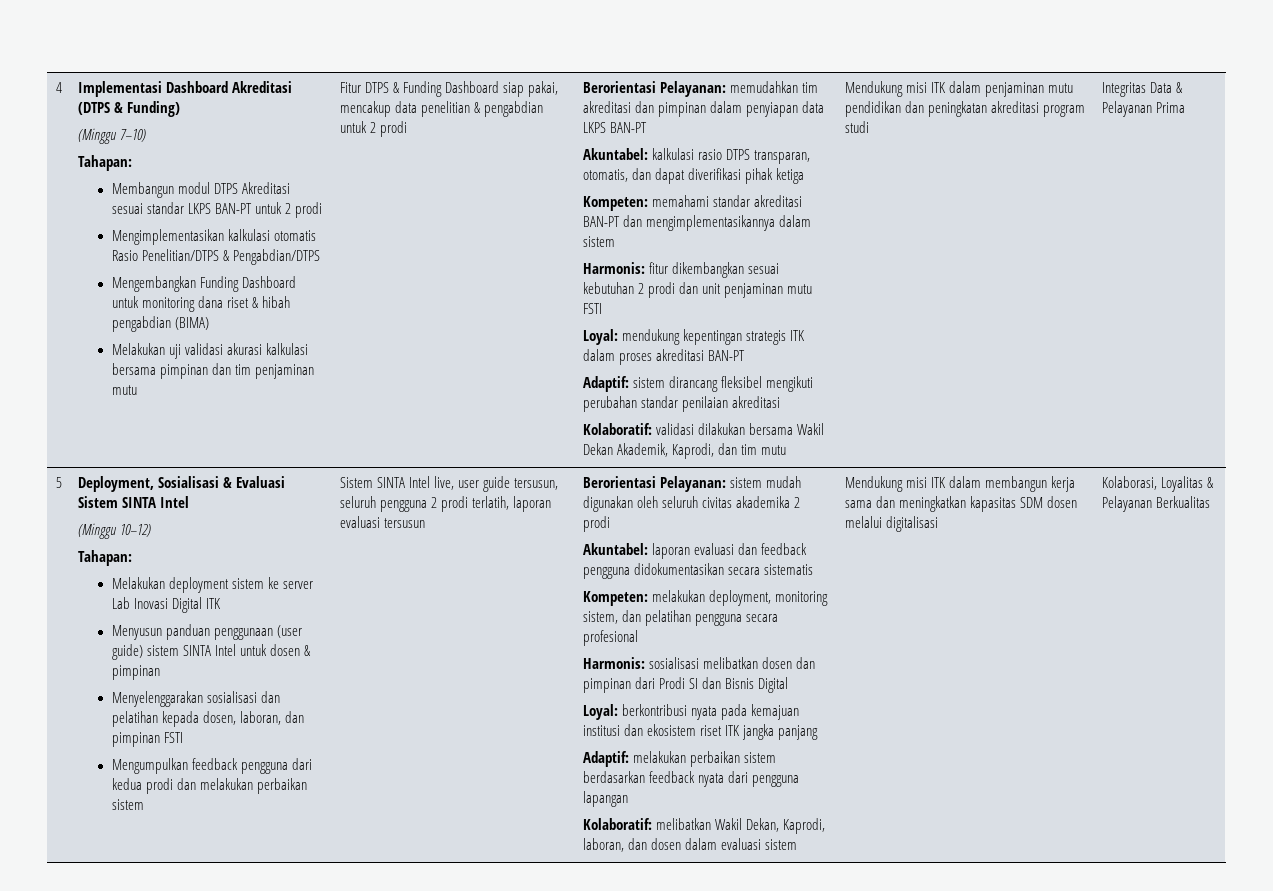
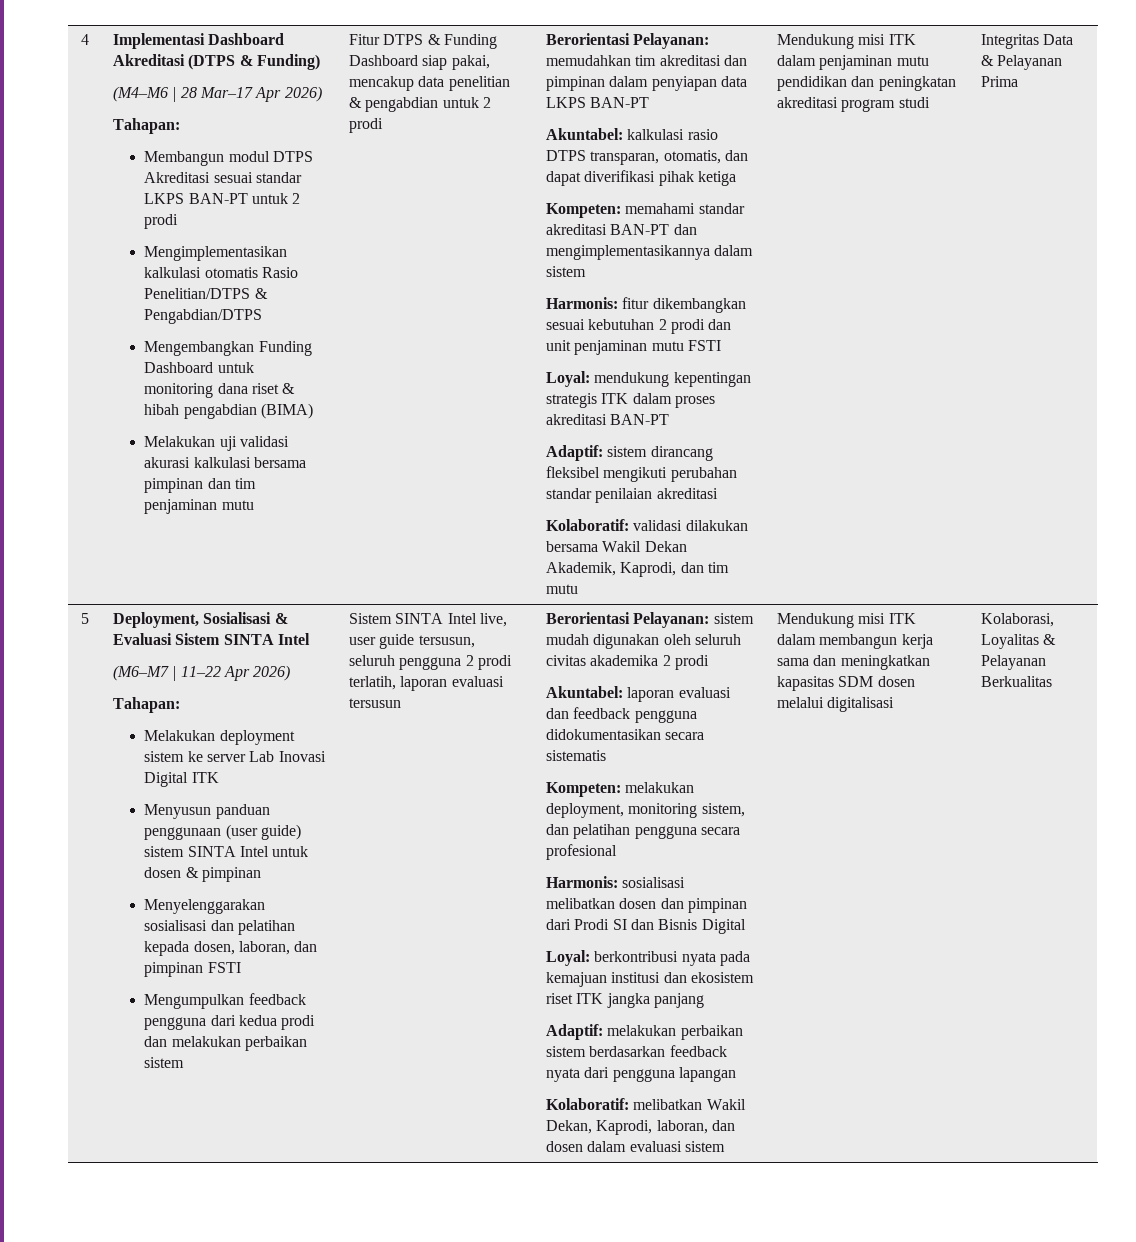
[78,128,147,144] (Minggu 7–10) -> [113,86,322,102] (M4–M6 | 28 Mar–17 Apr 2026)
[78,523,152,539] (Minggu 10–12) -> [113,665,291,681] (M6–M7 | 11–22 Apr 2026)

